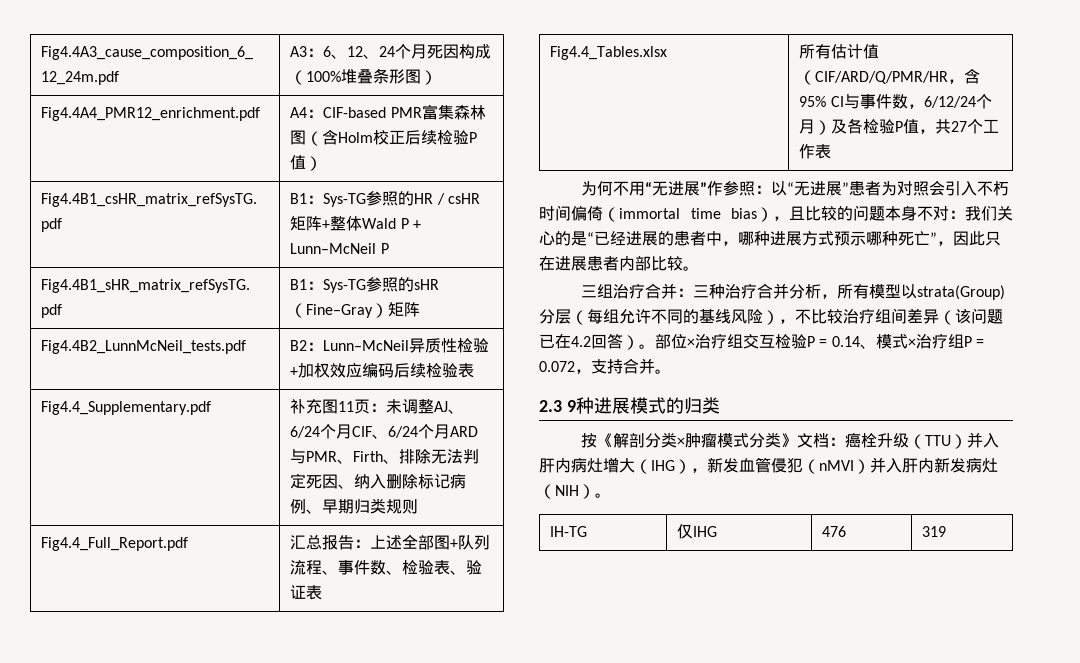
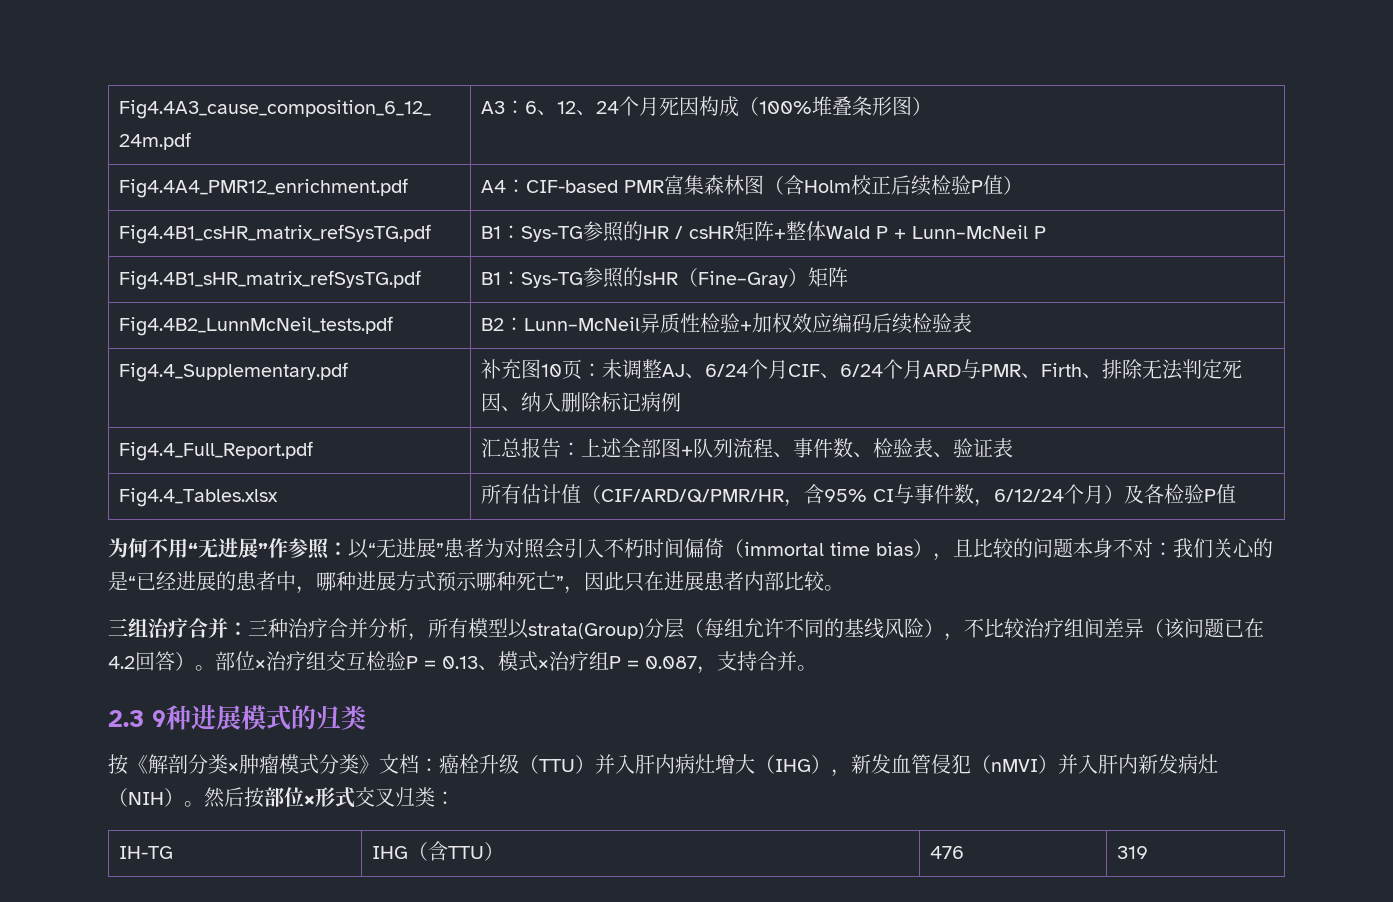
[338,401,355,412] 11 -> [540,364,562,377] 10
[306,498,419,514] 、早期归类规则 -> (681, 402) none
[919,119,1000,134] [799,144,832,159] ，共27个工作表 -> (1236, 494) none
[831,336,860,347] 0.14 -> [442,656,478,669] 0.13
[539,361,575,372] 0.072 -> [645,656,697,669] 0.087
(611, 495) none -> [204,787,455,808] 然后按部位×形式交叉归类：
[677,524,718,539] 仅IHG -> [371,841,504,861] IHG（含TTU）

